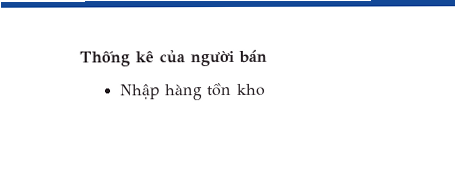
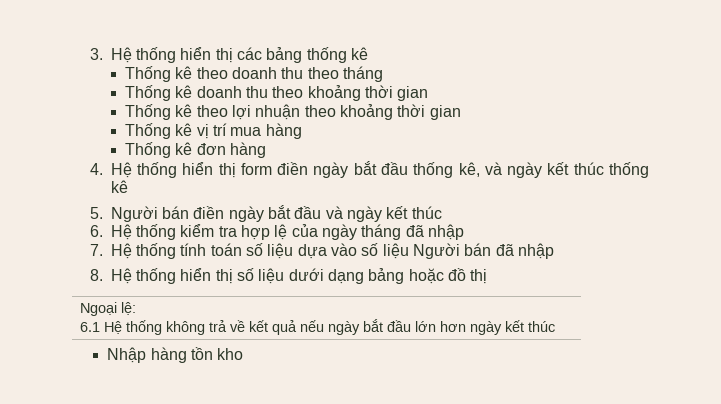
[79,49,267,67] Thống kê của người bán -> [89,47,368,63] [124,66,383,82] [124,85,429,101] [124,104,461,120] [124,123,302,139] [124,142,266,158] [89,161,650,178] [110,180,128,193] [89,205,442,222] [89,224,464,240] [89,243,554,259] [89,268,488,284] [79,302,136,316] [79,319,555,335] 3. Hệ thống hiển thị các bảng thống kê // Thống kê theo doanh thu theo tháng // Thống kê doanh thu theo khoảng thời gian // Thống kê theo lợi nhuận theo khoảng thời gian // Thống kê vị trí mua hàng // Thống kê đơn hàng // 4. Hệ thống hiển thị form điền ngày bắt đầu thống kê, và ngày kết thúc thống kê // 5. Người bán điền ngày bắt đầu và ngày kết thúc // 6. Hệ thống kiểm tra hợp lệ của ngày tháng đã nhập // 7. Hệ thống tính toán số liệu dựa vào số liệu Người bán đã nhập // 8. Hệ thống hiển thị số liệu dưới dạng bảng hoặc đồ thị // Ngoại lệ: // 6.1 Hệ thống không trả về kết quả nếu ngày bắt đầu lớn hơn ngày kết thúc

